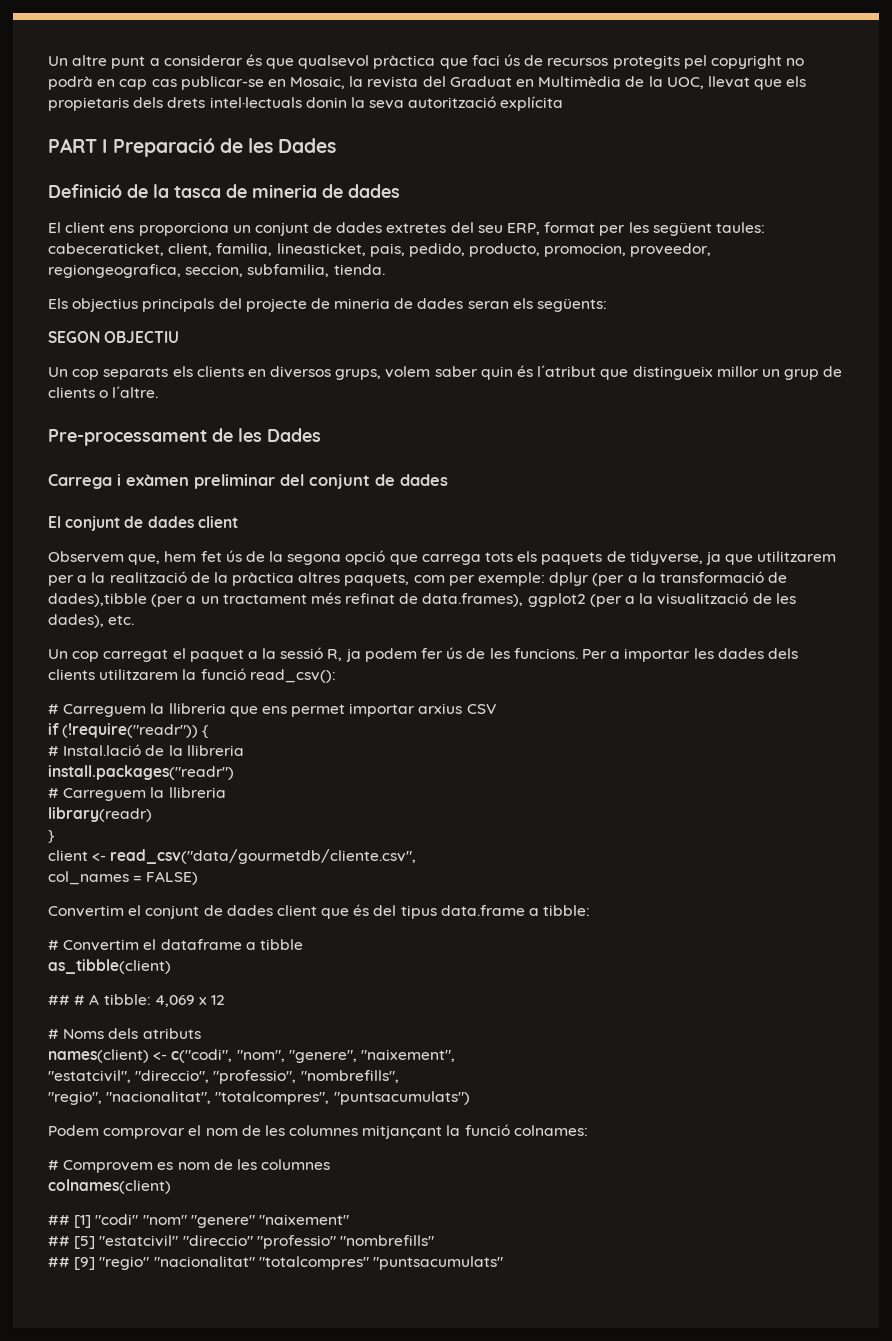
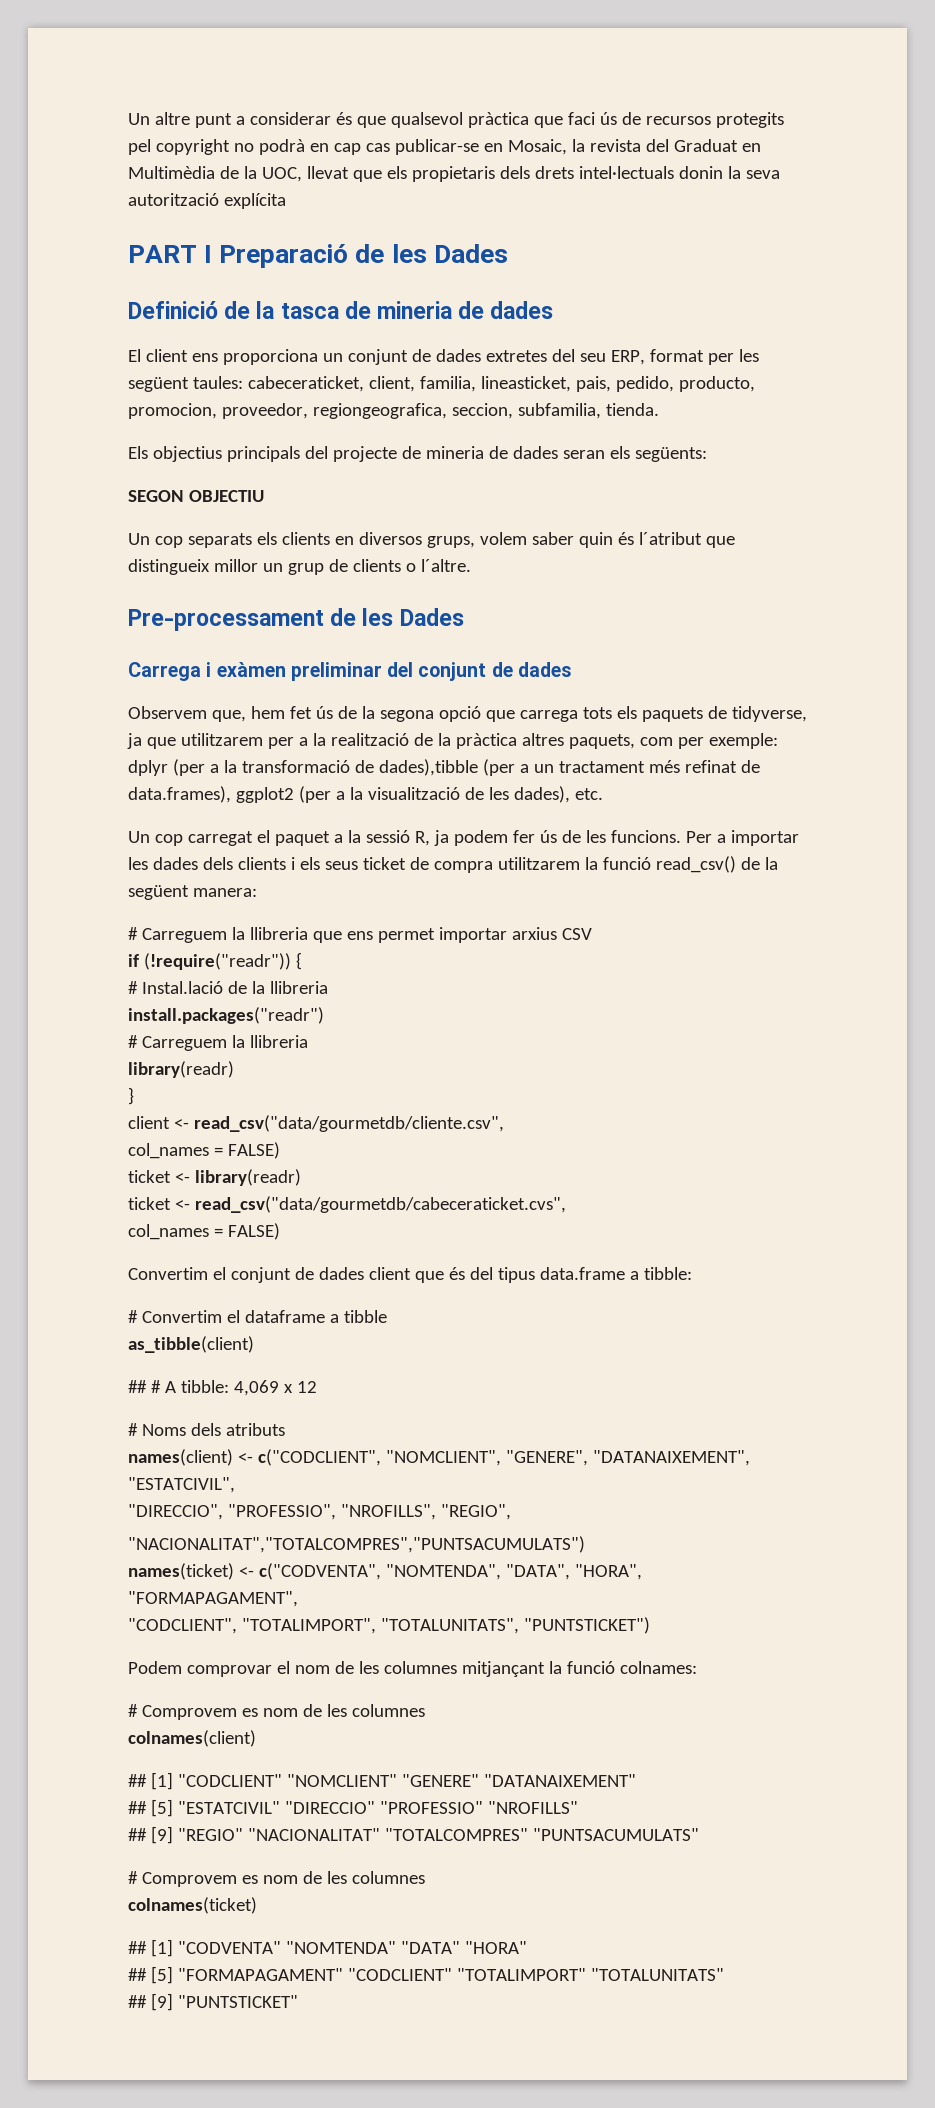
[48,516,238,531] // El conjunt de dades client -> (571, 669) none
[99,668,336,683] utilitzarem la funció read_csv(): -> [290,856,778,873] [128,885,257,900] i els seus ticket de compra utilitzarem la funció read_csv() de la següent manera:
(199, 878) none -> [128,1169,301,1186] [128,1196,566,1213] [128,1223,280,1240] // ticket <- library(readr) // ticket <- read_csv("data/gourmetdb/cabeceraticket.cvs", // col_names = FALSE)
[171,1049,455,1063] [48,1070,399,1084] [48,1091,470,1105] c("codi", "nom", "genere", "naixement", // "estatcivil", "direccio", "professio", "nombrefills", // "regio", "nacionalitat", "totalcompres", "puntsacumulats") -> [257,1449,750,1466] [128,1477,235,1493] [128,1504,511,1520] [128,1536,585,1553] [128,1563,642,1580] [128,1591,298,1607] [128,1617,650,1634] c("CODCLIENT", "NOMCLIENT", "GENERE", "DATANAIXEMENT", "ESTATCIVIL", // "DIRECCIO", "PROFESSIO", "NROFILLS", "REGIO", // "NACIONALITAT","TOTALCOMPRES","PUNTSACUMULATS") // names(ticket) <- c("CODVENTA", "NOMTENDA", "DATA", "HORA", "FORMAPAGAMENT", // "CODCLIENT", "TOTALIMPORT", "TOTALUNITATS", "PUNTSTICKET")
[95,1214,349,1228] [48,1235,434,1249] [48,1256,503,1270] "codi" "nom" "genere" "naixement" // ## [5] "estatcivil" "direccio" "professio" "nombrefills" // ## [9] "regio" "nacionalitat" "totalcompres" "puntsacumulats" -> [177,1774,636,1787] [128,1799,578,1817] [128,1826,699,1844] [128,1871,425,1887] [128,1897,257,1914] [128,1939,527,1957] [128,1966,724,1984] [128,1993,298,2011] "CODCLIENT" "NOMCLIENT" "GENERE" "DATANAIXEMENT" // ## [5] "ESTATCIVIL" "DIRECCIO" "PROFESSIO" "NROFILLS" // ## [9] "REGIO" "NACIONALITAT" "TOTALCOMPRES" "PUNTSACUMULATS" // # Comprovem es nom de les columnes // colnames(ticket) // ## [1] "CODVENTA" "NOMTENDA" "DATA" "HORA" // ## [5] "FORMAPAGAMENT" "CODCLIENT" "TOTALIMPORT" "TOTALUNITATS" // ## [9] "PUNTSTICKET"

